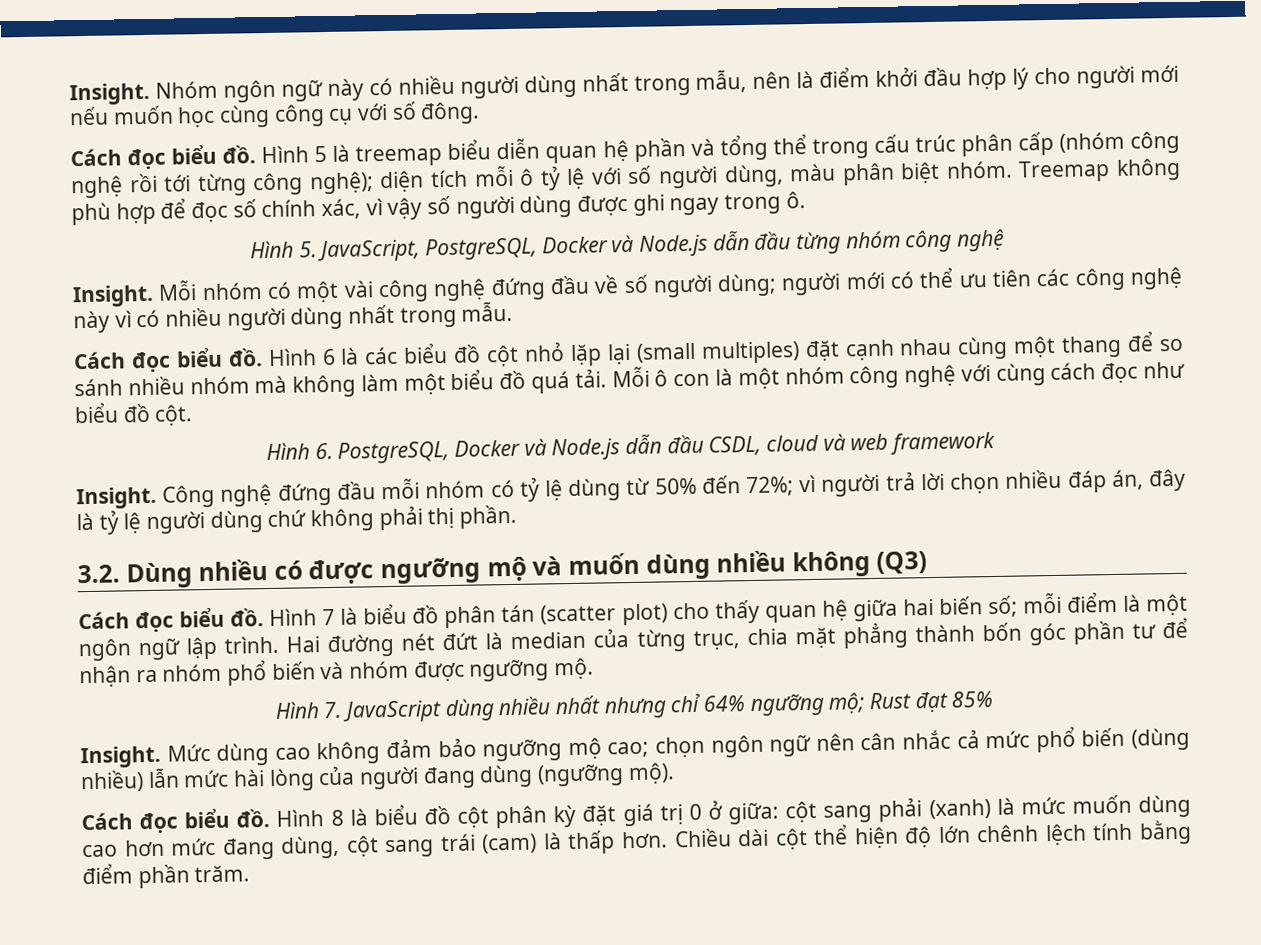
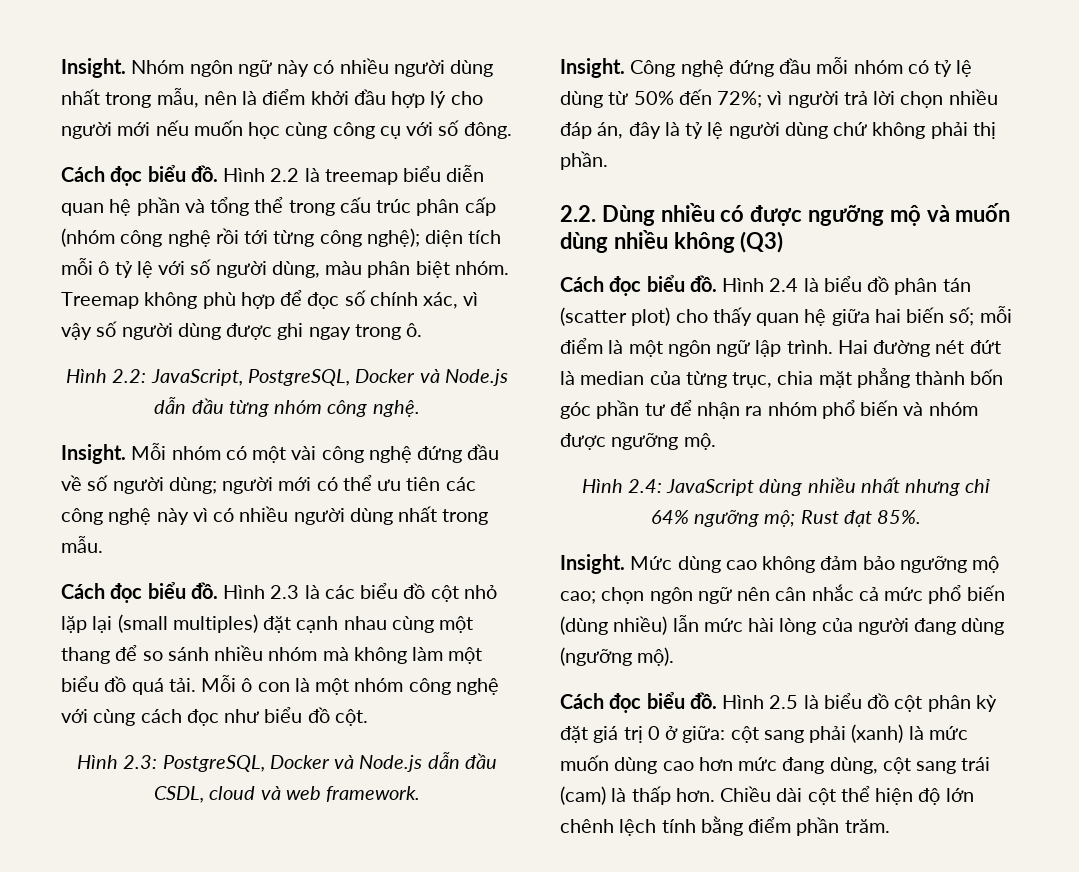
[314,145,328,163] 5 -> [270,168,300,182] 2.2
[298,241,317,258] 5. -> [112,369,147,383] 2.2:
[957,228,1005,252] nghệ -> [372,400,420,417] nghệ.
[321,348,336,366] 6 -> [270,585,300,599] 2.3
[314,442,333,460] 6. -> [123,755,158,769] 2.3:
[890,431,997,455] framework -> [326,786,421,802] framework.
[77,564,120,584] 3.2. -> [560,205,596,222] 2.2.
[322,608,336,626] 7 -> [769,278,799,292] 2.4
[323,701,343,719] 7. -> [627,479,662,493] 2.4:
[951,691,994,708] 85% -> [877,510,922,524] 85%.
[330,809,344,827] 8 -> [769,695,799,709] 2.5

